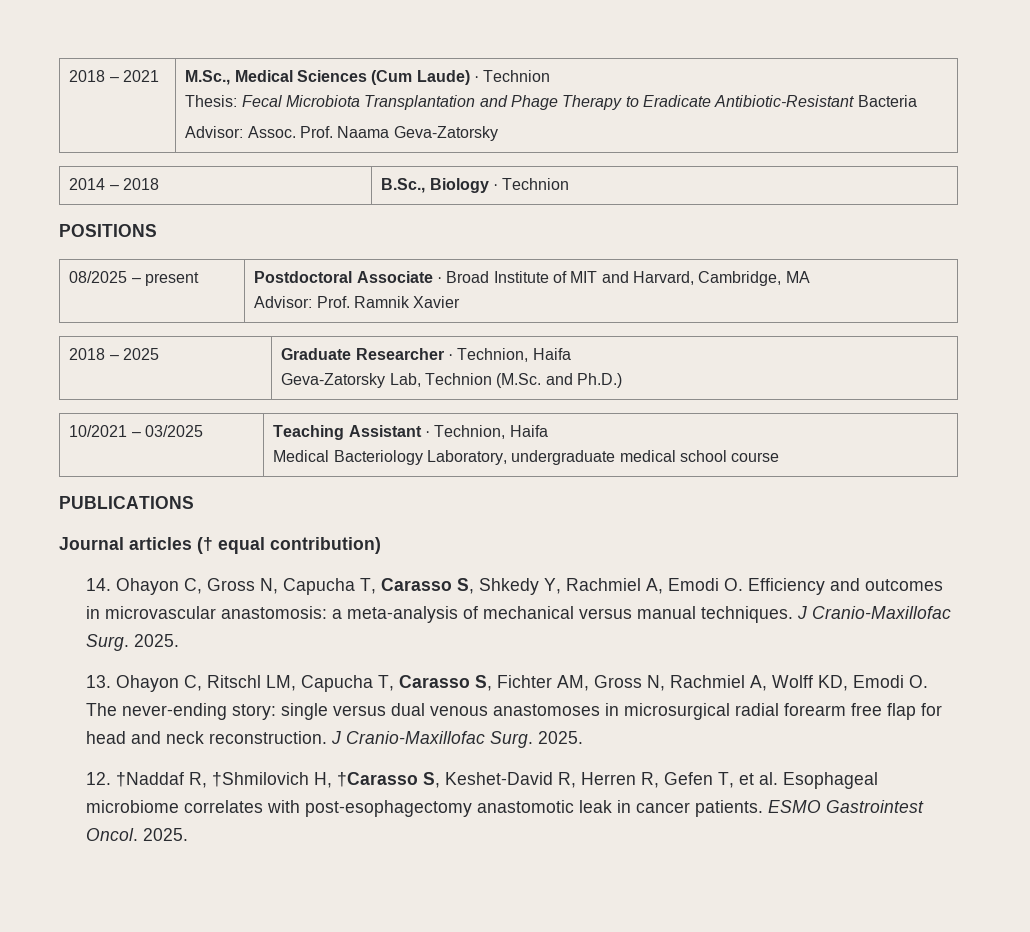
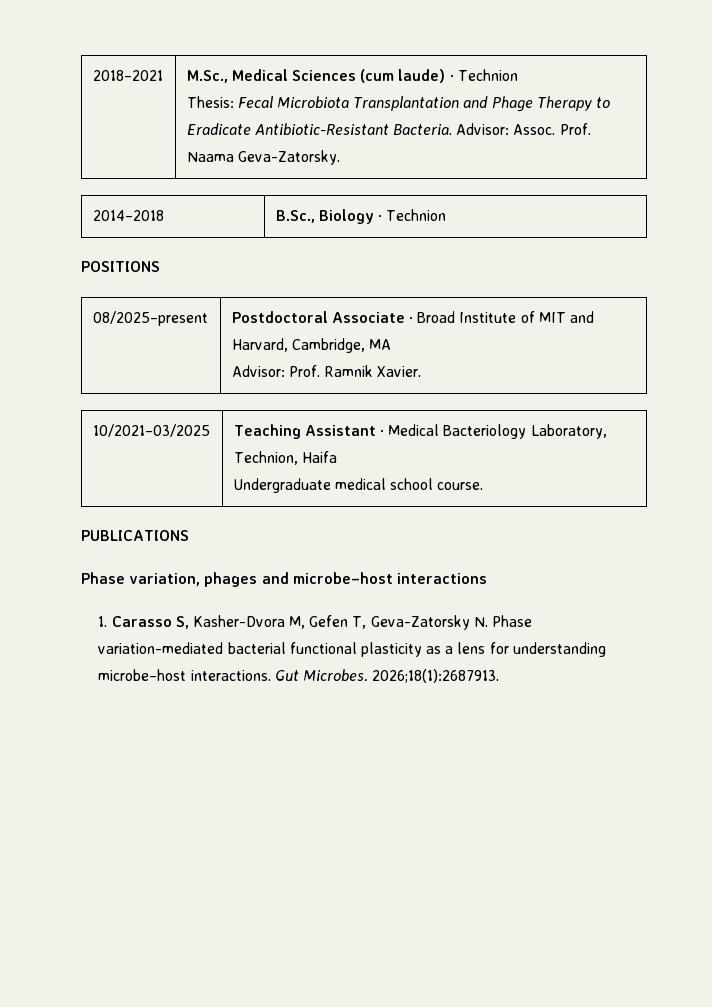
[69,70,160,82] 2018 – 2021 -> [92,70,163,81] 2018–2021
[371,70,470,85] (Cum Laude) -> [360,69,446,83] (cum laude)
[857,95,917,107] Bacteria // -> [393,124,453,135] Bacteria.
[393,126,498,141] [69,178,160,190] Geva-Zatorsky // 2014 – 2018 -> [237,150,340,165] [92,210,164,221] Geva-Zatorsky. // 2014–2018
[69,271,200,286] 08/2025 – present -> [92,311,208,326] 08/2025–present
[413,296,461,308] [69,348,160,360] [281,348,571,362] [281,373,623,388] [69,425,204,437] Xavier // 2018 – 2025 | Graduate Researcher · Technion, Haifa // Geva-Zatorsky Lab, Technion (M.Sc. and Ph.D.) // 10/2021 – 03/2025 -> [377,366,422,377] [92,424,210,437] Xavier. // 10/2021–03/2025
[434,425,548,439] [273,450,616,465] Technion, Haifa // Medical Bacteriology Laboratory, undergraduate -> [388,424,607,439] [233,451,337,465] [233,478,331,493] Medical Bacteriology Laboratory, Technion, Haifa // Undergraduate
[731,452,780,462] course -> [437,482,484,490] course.
[59,537,381,554] [86,578,944,595] [86,606,952,623] [86,634,180,651] [86,675,929,692] [86,703,943,720] [86,731,584,748] [86,772,879,789] [86,800,925,817] [86,828,189,841] Journal articles († equal contribution) // 14. Ohayon C, Gross N, Capucha T, Carasso S, Shkedy Y, Rachmiel A, Emodi O. Efficiency and outcomes in microvascular anastomosis: a meta-analysis of mechanical versus manual techniques. J Cranio-Maxillofac Surg. 2025. // 13. Ohayon C, Ritschl LM, Capucha T, Carasso S, Fichter AM, Gross N, Rachmiel A, Wolff KD, Emodi O. The never-ending story: single versus dual venous anastomoses in microsurgical radial forearm free flap for head and neck reconstruction. J Cranio-Maxillofac Surg. 2025. // 12. †Naddaf R, †Shmilovich H, †Carasso S, Keshet-David R, Herren R, Gefen T, et al. Esophageal microbiome correlates with post-esophagectomy anastomotic leak in cancer patients. ESMO Gastrointest Oncol. 2025. -> [81,572,487,587] [98,615,533,630] [98,642,606,657] [98,669,500,683] Phase variation, phages and microbe–host interactions // 1. Carasso S, Kasher-Dvora M, Gefen T, Geva-Zatorsky N. Phase variation-mediated bacterial functional plasticity as a lens for understanding microbe–host interactions. Gut Microbes. 2026;18(1):2687913.

